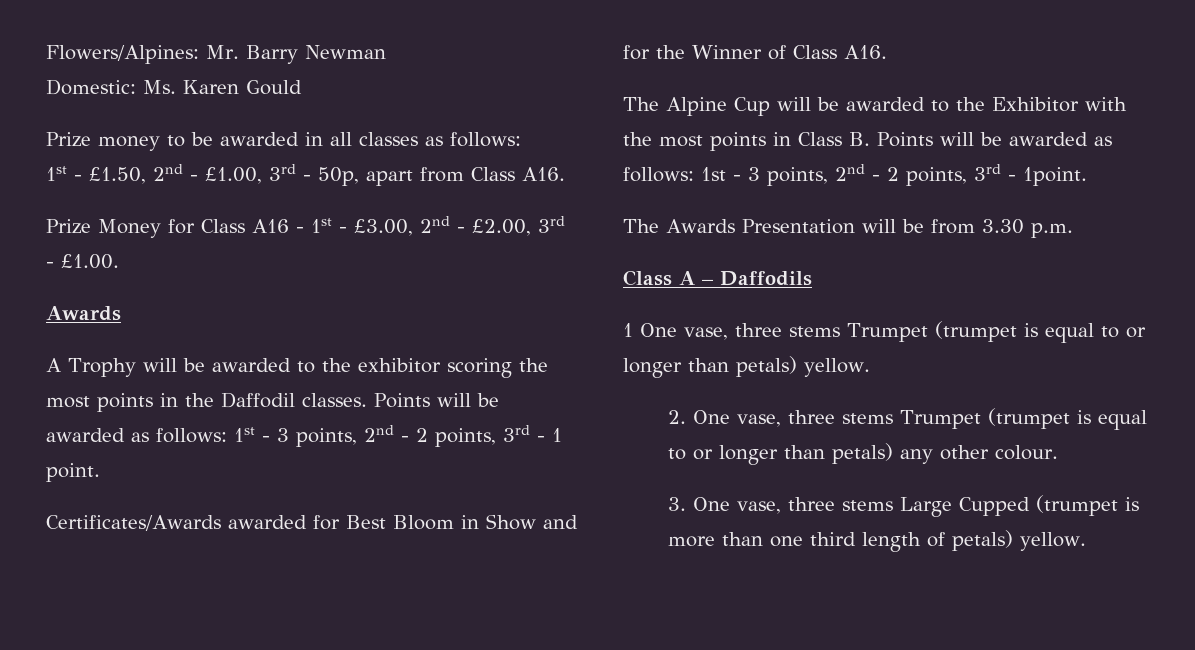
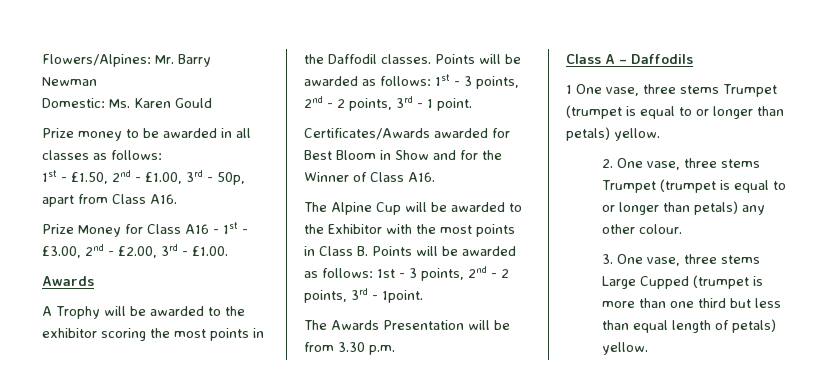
(857, 539) none -> [730,298,782,308] [602,320,669,333] but less than equal

